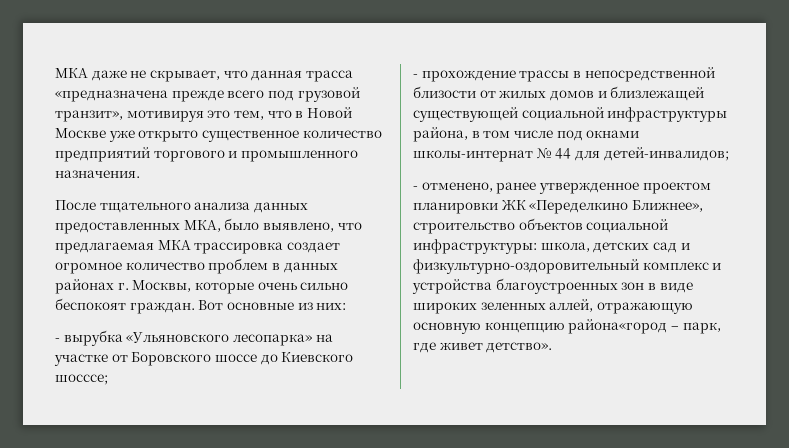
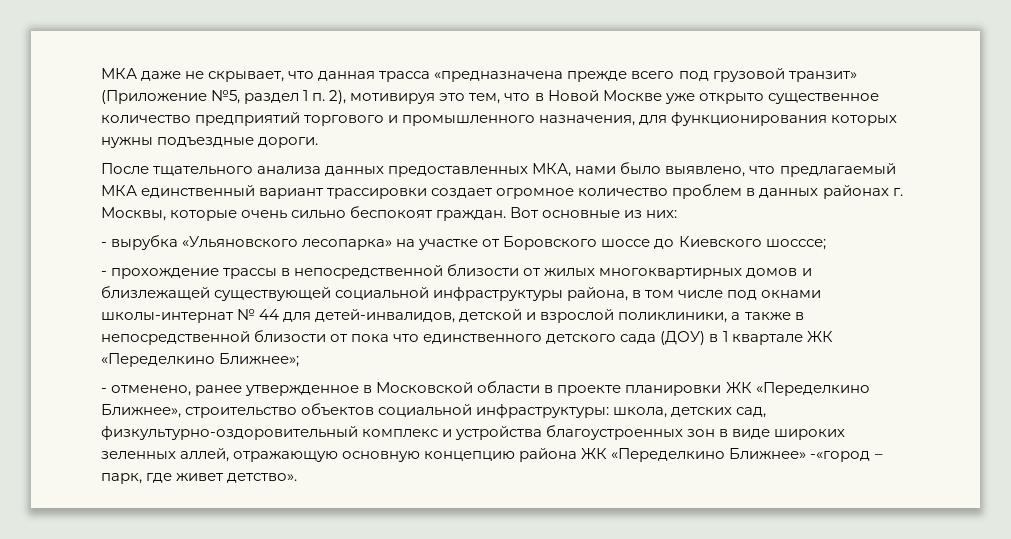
[55,110,123,122] транзит», -> [788,71,857,82] [101,90,347,104] транзит» (Приложение №5, раздел 1 п. 2),
[55,170,140,178] назначения. -> [539,112,898,126] [101,137,319,148] назначения, для функционирования которых нужны подъездные дороги.
(221, 226) none -> [575,166,617,174] нами
[55,240,284,254] предлагаемая МКА трассировка -> [779,163,896,177] [101,185,428,199] предлагаемый МКА единственный вариант трассировки
(547, 94) none -> [599,268,743,279] многоквартирных
[603,147,729,161] детей-инвалидов; -> [315,309,804,323] [101,330,833,345] [101,353,300,367] детей-инвалидов, детской и взрослой поликлиники, а также в непосредственной близости от пока что единственного детского сада (ДОУ) в 1 квартале ЖК «Переделкино Ближнее»;
[642,182,711,194] проектом -> [363,381,622,396] в Московской области в проекте
[652,242,690,253] сад и -> [736,407,767,418] сад,
[568,319,668,334] района«город -> [519,448,871,462] района ЖК «Переделкино Ближнее» -«город

